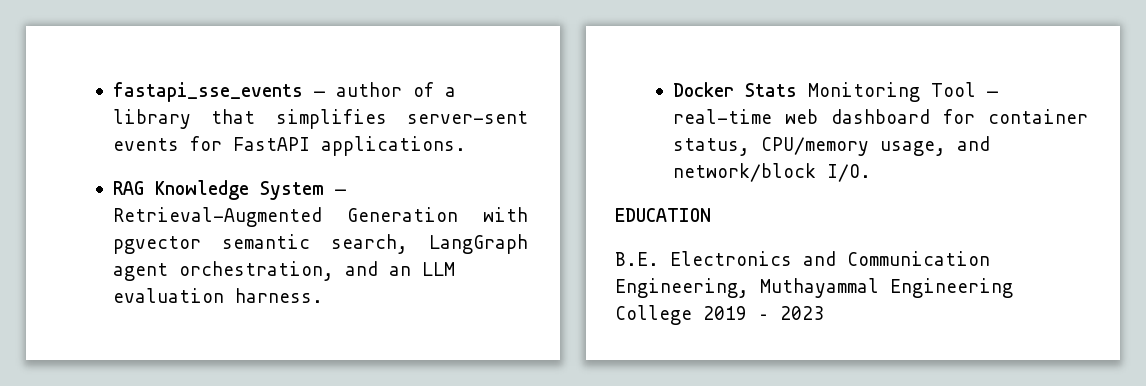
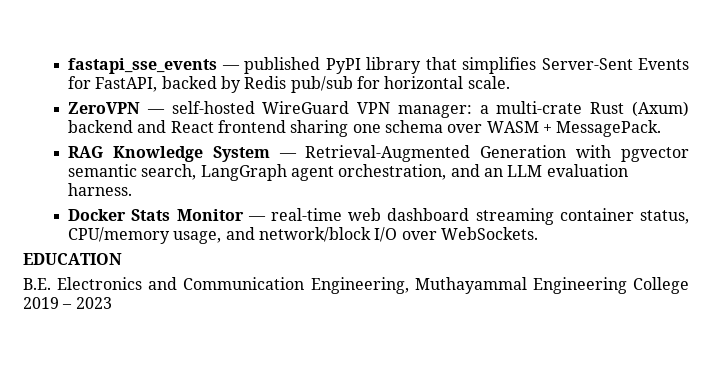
[336,82,457,97] [113,109,528,129] [113,136,467,156] author of a library that simplifies server-sent events for FastAPI applications. -> [244,57,689,74] [68,76,510,93] [68,101,690,118] [68,120,662,137] published PyPI library that simplifies Server-Sent Events for FastAPI, backed by Redis pub/sub for horizontal scale. // ZeroVPN — self-hosted WireGuard VPN manager: a multi-crate Rust (Axum) backend and React frontend sharing one schema over WASM + MessagePack.
[808,82,977,102] Monitoring Tool -> [176,209,244,221] Monitor
[943,109,976,124] for -> [475,208,554,225] streaming
[827,164,872,182] I/O. -> [374,227,539,242] I/O over WebSockets.

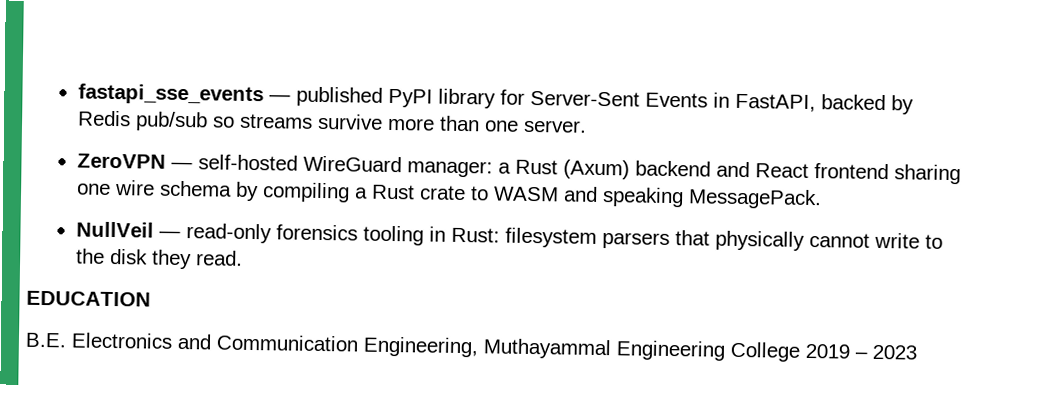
[425,57,537,74] that simplifies -> [499,89,525,105] for
[68,76,92,89] for -> [712,92,730,108] in
[357,76,510,89] for horizontal scale. -> [212,113,587,133] so streams survive more than one server.
[357,102,391,114] VPN -> (402, 164) none
[496,101,583,114] multi-crate -> (511, 168) none
[385,120,662,137] [68,145,689,162] [68,164,628,181] [68,183,133,196] [68,208,689,225] [68,227,539,244] schema over WASM + MessagePack. // RAG Knowledge System — Retrieval-Augmented Generation with pgvector semantic search, LangGraph agent orchestration, and an LLM evaluation harness. // Docker Stats Monitor — real-time web dashboard streaming container status, CPU/memory usage, and network/block I/O over WebSockets. -> [114,180,822,210] [75,221,943,251] [75,248,243,270] wire schema by compiling a Rust crate to WASM and speaking MessagePack. // NullVeil — read-only forensics tooling in Rust: filesystem parsers that physically cannot write to the disk they read.

